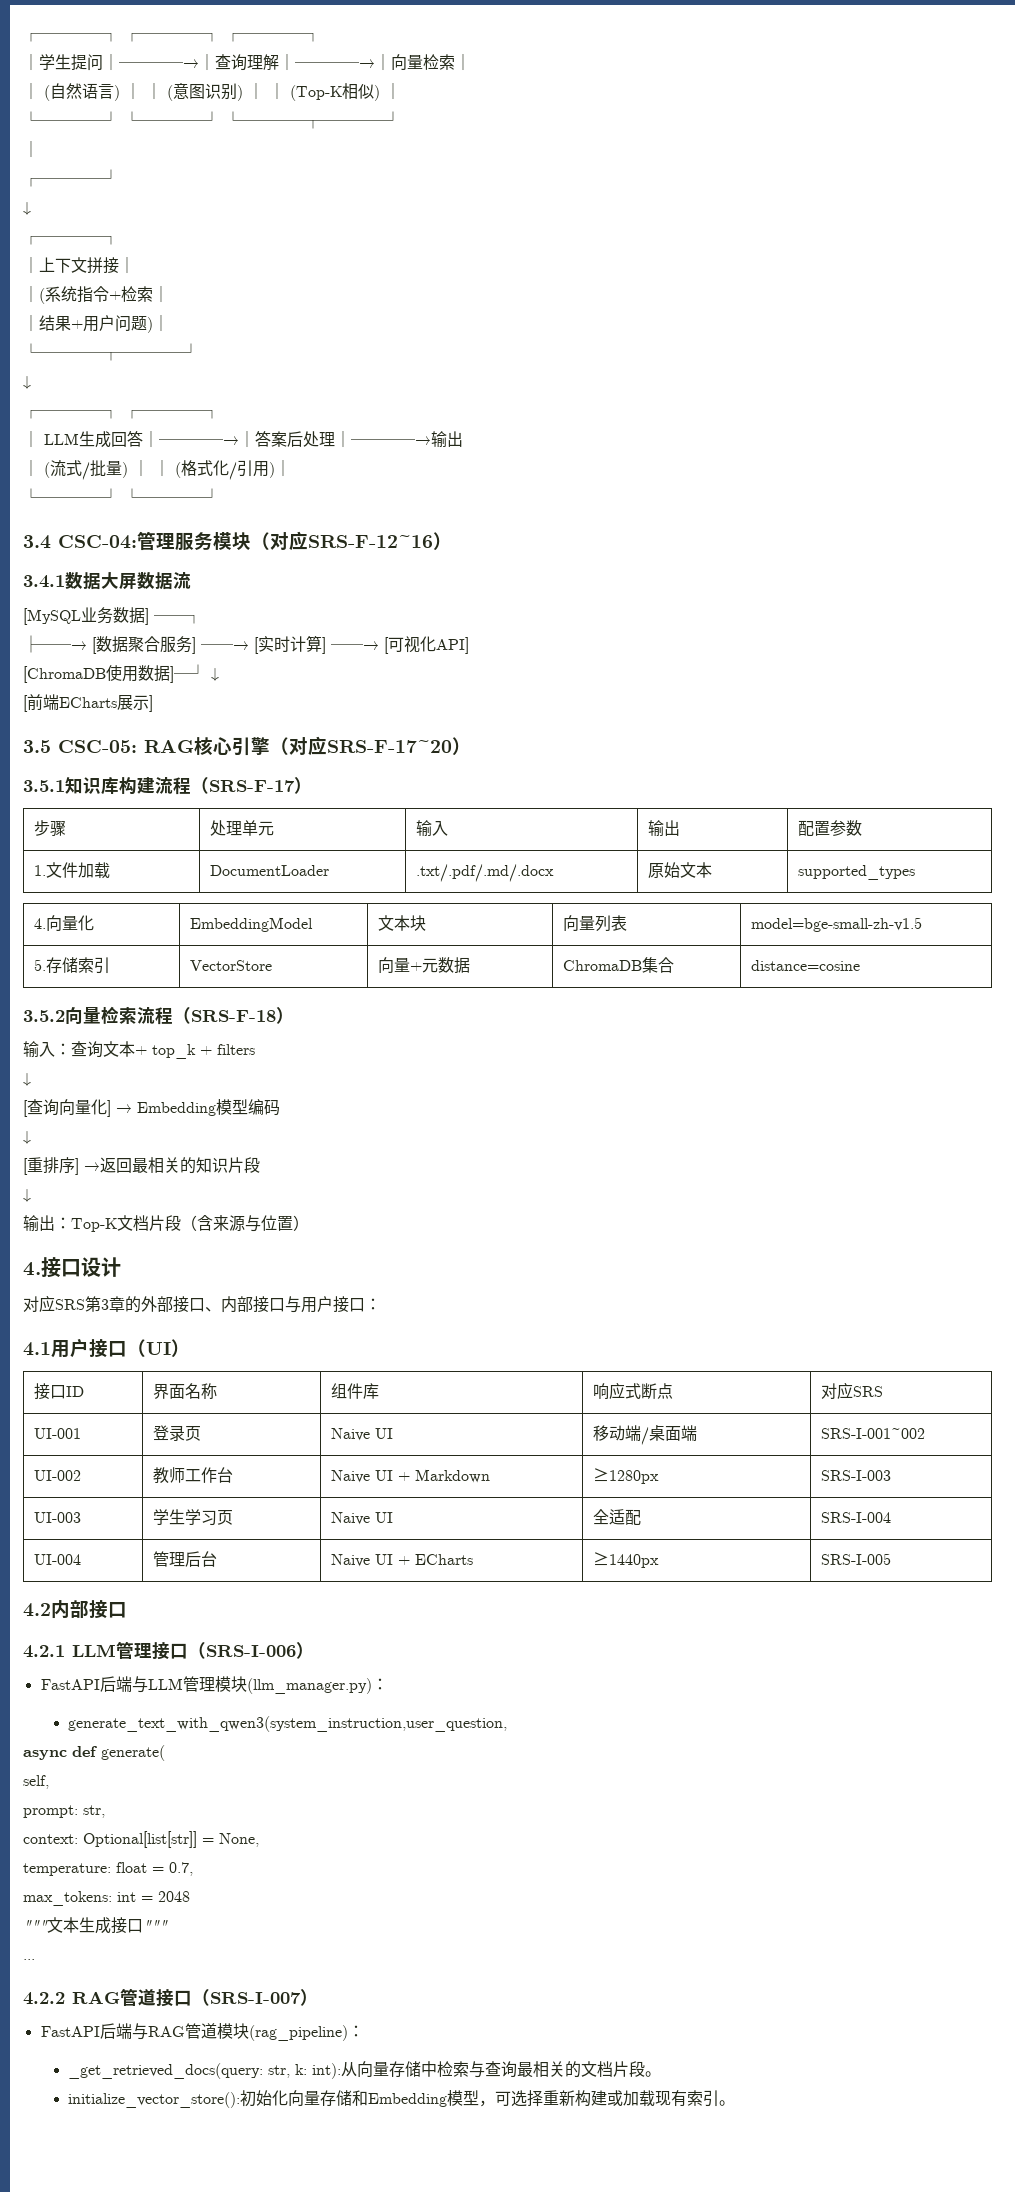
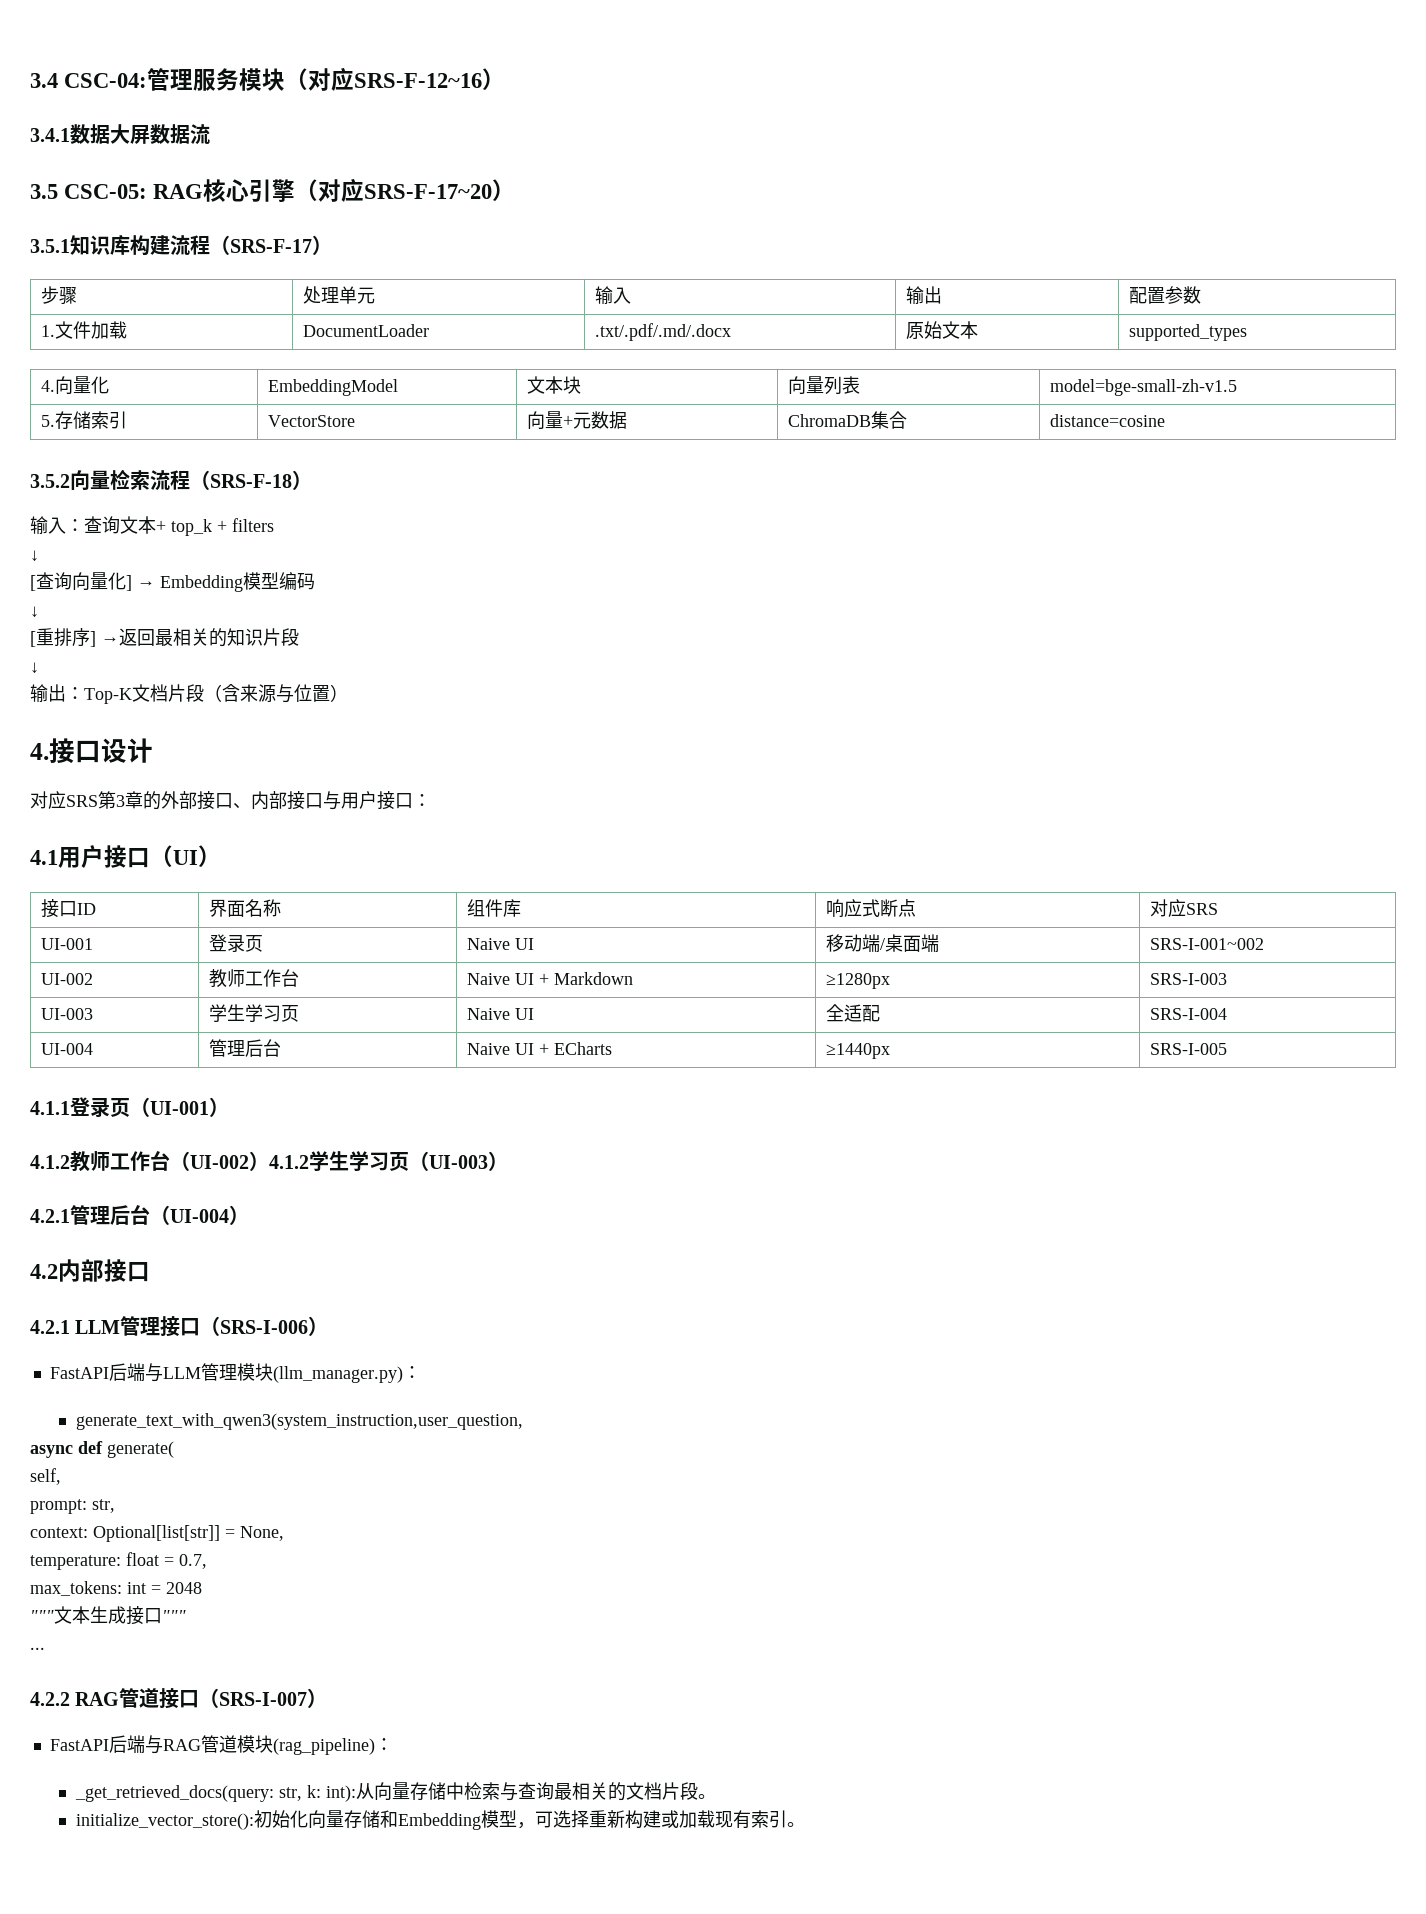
[23,33,321,42] [23,54,471,71] [23,83,401,101] [23,111,401,129] [23,141,39,158] [23,169,119,187] [23,202,31,215] [23,236,119,245] [23,257,135,274] [23,286,169,304] [23,315,169,333] [23,343,199,361] [23,376,31,389] [23,410,220,419] [23,431,463,448] [23,460,291,480] [23,488,220,503] ┌────┐ ┌────┐ ┌────┐ // │学生提问│────→│查询理解│────→│向量检索│ // │ (自然语言) │ │ (意图识别) │ │ (Top-K相似) │ // └────┘ └────┘ └────┬────┘ // │ // ┌────┘ // ↓ // ┌────┐ // │上下文拼接│ // │(系统指令+检索│ // │结果+用户问题)│ // └────┬────┘ // ↓ // ┌────┐ ┌────┐ // │ LLM生成回答│────→│答案后处理│────→输出 // │ (流式/批量) │ │ (格式化/引用)│ // └────┘ └────┘ // -> (30, 80) none
[23,607,202,625] [23,635,469,654] [23,664,219,683] [23,694,153,712] // [MySQL业务数据] ──┐ // ├──→ [数据聚合服务] ──→ [实时计算] ──→ [可视化API] // [ChromaDB使用数据]─┘ ↓ // [前端ECharts展示] -> (210, 134) none
(891, 1559) none -> [30,1097,229,1118] [30,1151,508,1172] [30,1205,249,1225] // 4.1.1登录页（UI-001） // 4.1.2教师工作台（UI-002）4.1.2学生学习页（UI-003） // 4.2.1管理后台（UI-004）

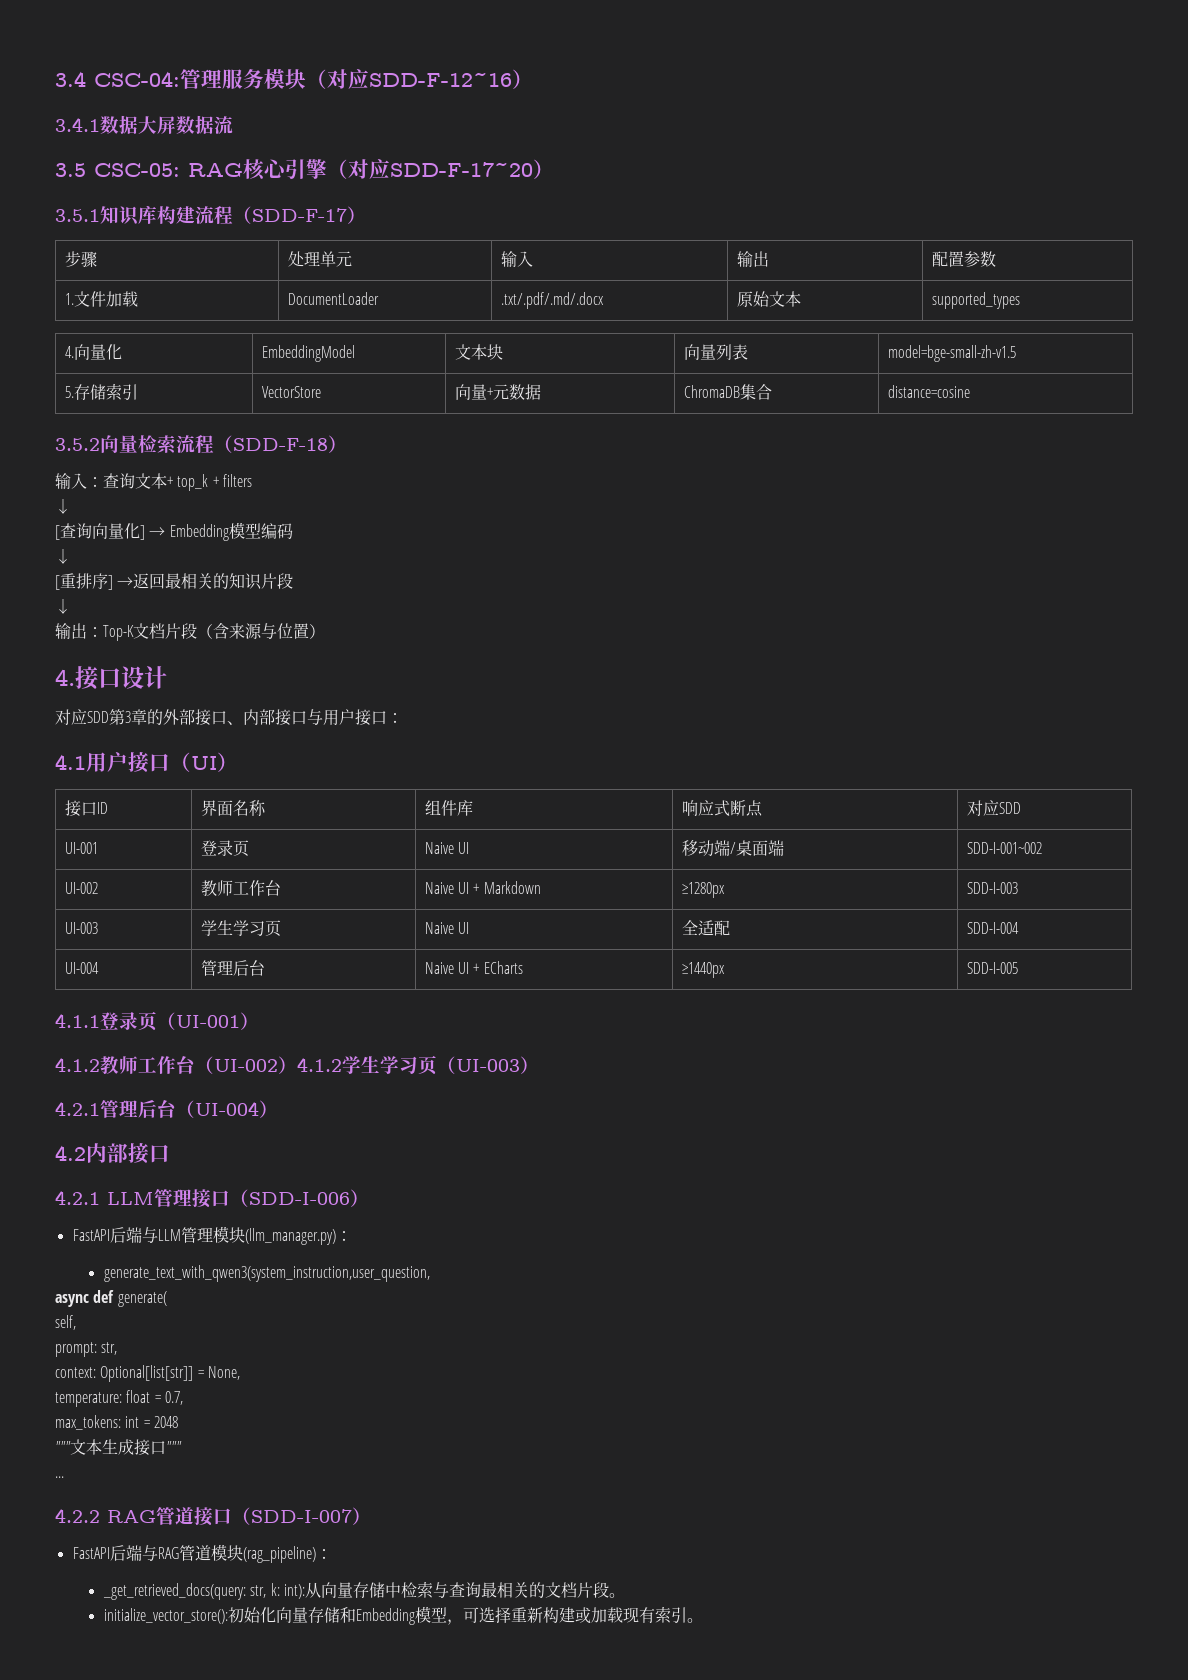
[354,73,483,88] SRS-F-12~16 -> [369,72,512,87] SDD-F-12~16
[364,184,493,199] SRS-F-17~20 -> [390,162,533,177] SDD-F-17~20
[230,239,312,253] SRS-F-17 -> [252,208,347,222] SDD-F-17
[210,474,292,488] SRS-F-18 -> [233,438,328,451] SDD-F-18
[66,795,98,807] SRS -> [87,711,109,723] SDD
[1185,903,1218,915] SRS -> [998,802,1021,814] SDD
[1149,938,1264,950] SRS-I-001~002 -> [966,842,1042,854] SDD-I-001~002
[1149,973,1227,985] SRS-I-003 -> [966,882,1018,894] SDD-I-003
[1149,1008,1227,1020] SRS-I-004 -> [966,922,1019,934] SDD-I-004
[1149,1043,1227,1055] SRS-I-005 -> [966,962,1018,974] SDD-I-005
[220,1320,309,1334] SRS-I-006 -> [249,1192,350,1205] SDD-I-006
[219,1692,308,1706] SRS-I-007 -> [251,1509,352,1523] SDD-I-007

